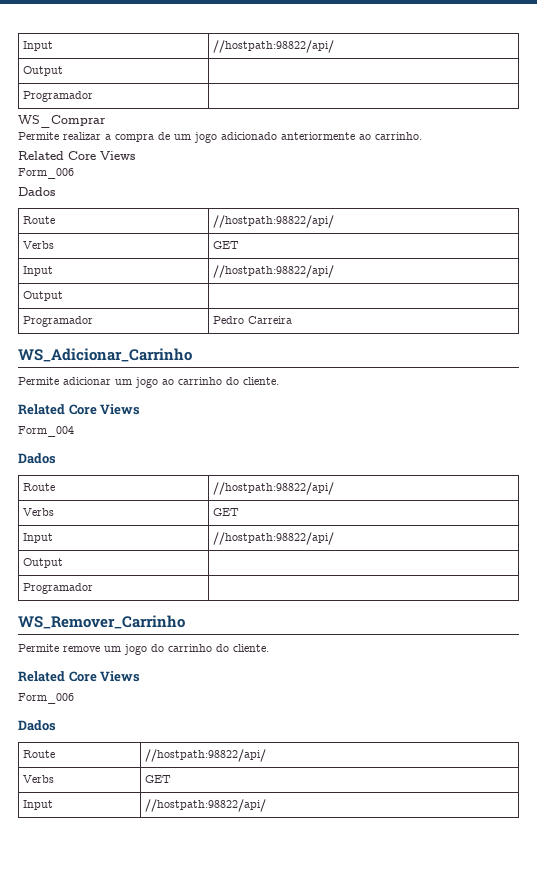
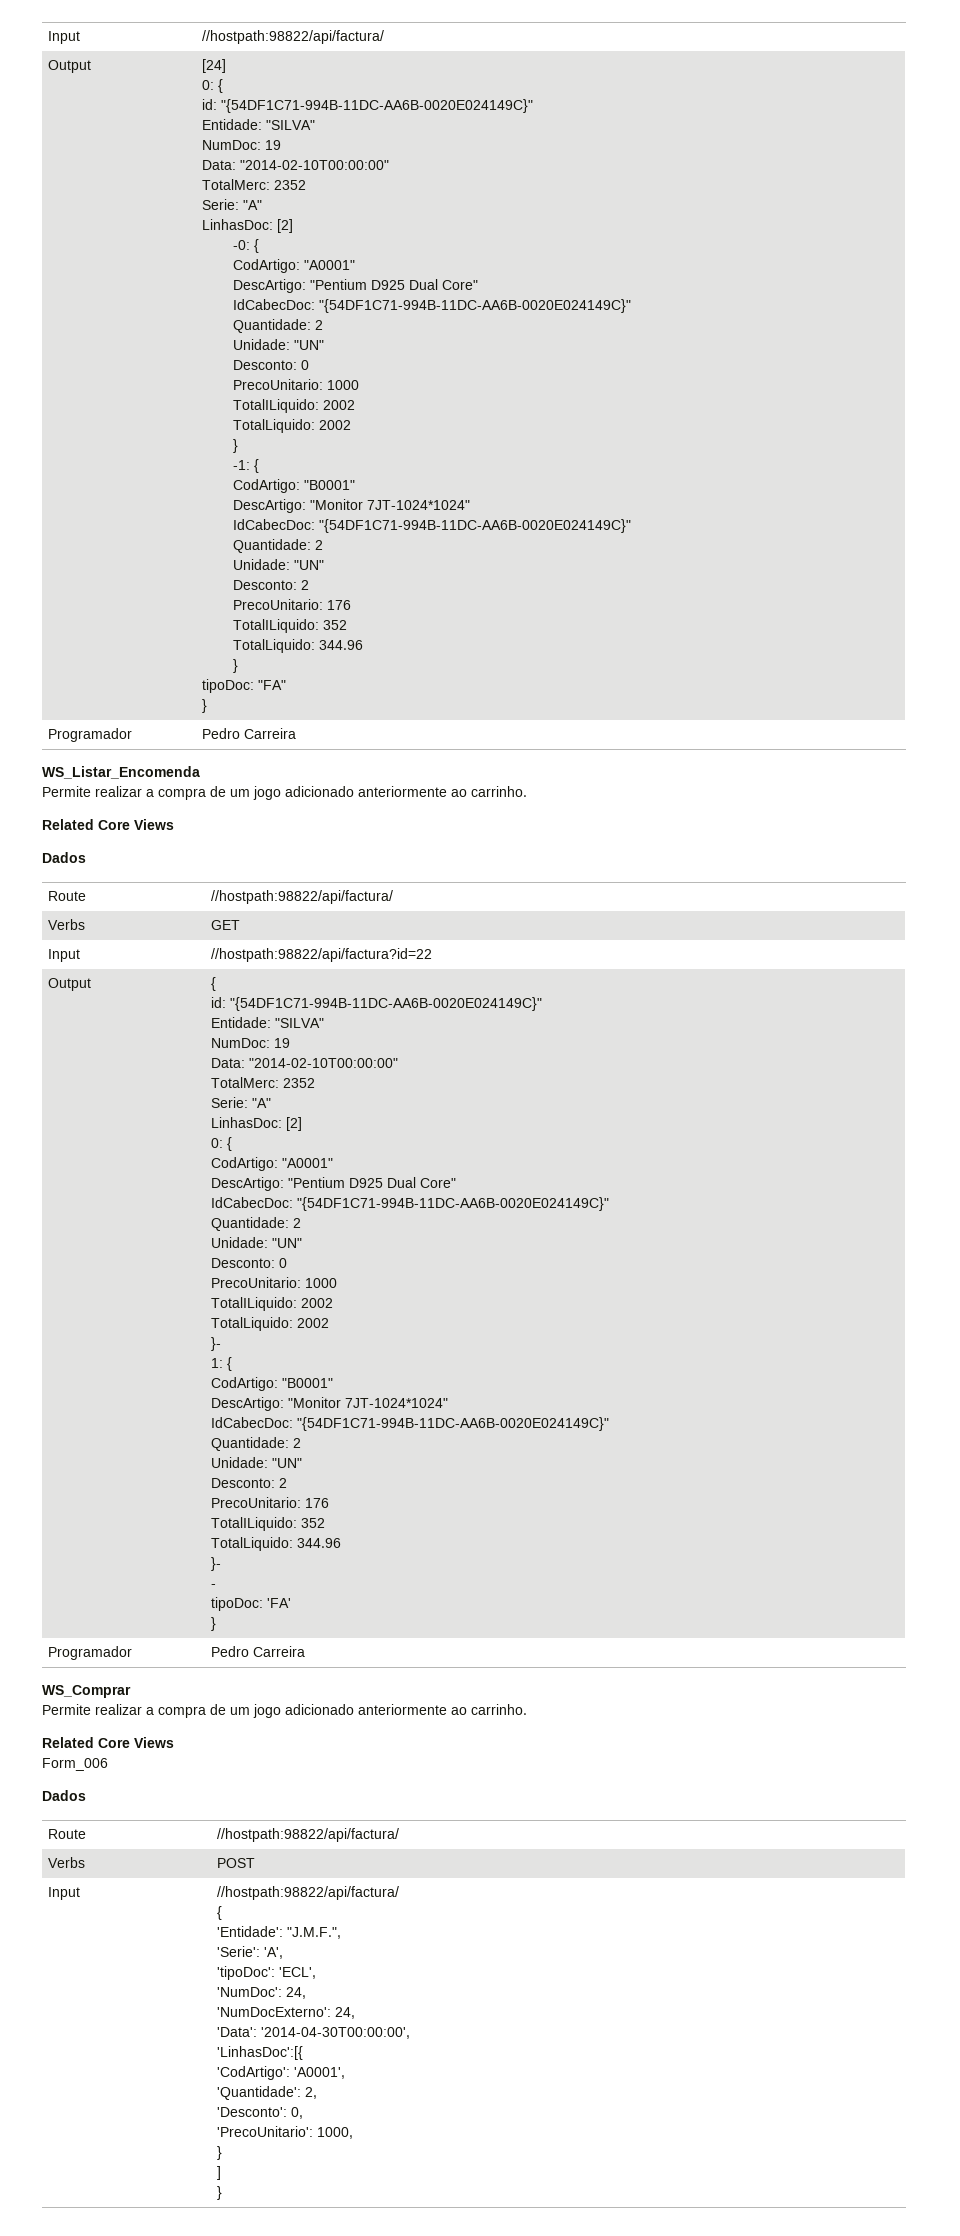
[22,41,53,51] [212,40,334,53] [22,66,63,76] [22,91,93,102] Input | //hostpath:98822/api/ // Output | // Programador | -> [47,31,80,44] [201,30,384,44] [47,60,91,73] [201,59,226,73] [201,79,223,93] [201,99,533,113] [201,119,315,130] [201,140,281,150] [201,160,389,170] [201,179,306,190] [201,199,262,210] [201,219,293,233] [232,239,259,253] [232,259,355,273] [232,279,478,293] [232,299,631,313] [232,319,323,333] [232,339,324,350] [232,360,309,370] [232,379,359,390] [232,399,355,413] [232,419,351,433] [232,439,238,453] [232,459,259,473] [232,479,355,493] [232,499,470,513] [232,519,631,533] [232,539,323,553] [232,559,324,570] [232,580,309,590] [232,599,351,610] [232,619,347,633] [232,639,363,653] [232,659,238,673] [201,679,286,693] [201,699,207,713] [47,728,132,742] [201,728,296,739] [42,766,200,779] [42,786,527,800] [42,819,174,830] [42,852,86,863] [47,891,86,901] [210,890,393,904] [47,919,85,930] [210,920,240,930] [47,949,80,962] [210,948,432,962] [47,978,91,991] [210,977,216,991] [210,997,542,1011] [210,1017,324,1028] [210,1038,290,1048] [210,1058,398,1068] [210,1077,315,1088] [210,1097,271,1108] [210,1117,302,1131] [210,1137,232,1151] [210,1157,333,1171] [210,1177,456,1191] [210,1197,609,1211] [210,1217,301,1231] [210,1237,302,1248] [210,1258,287,1268] [210,1277,337,1288] [210,1297,333,1311] [210,1317,329,1331] [210,1337,221,1351] [210,1357,232,1371] [210,1377,333,1391] [210,1397,448,1411] [210,1417,609,1431] [210,1437,301,1451] [210,1457,302,1468] [210,1478,287,1488] [210,1497,329,1508] [210,1517,325,1531] [210,1537,341,1551] [210,1557,221,1571] [210,1584,216,1588] [210,1597,291,1611] [210,1617,216,1631] [47,1646,132,1660] [210,1646,305,1657] Input | //hostpath:98822/api/factura/ // Output | [24] // 0: { // id: "{54DF1C71-994B-11DC-AA6B-0020E024149C}" // Entidade: "SILVA" // NumDoc: 19 // Data: "2014-02-10T00:00:00" // TotalMerc: 2352 // Serie: "A" // LinhasDoc: [2] // -0: { // CodArtigo: "A0001" // DescArtigo: "Pentium D925 Dual Core" // IdCabecDoc: "{54DF1C71-994B-11DC-AA6B-0020E024149C}" // Quantidade: 2 // Unidade: "UN" // Desconto: 0 // PrecoUnitario: 1000 // TotalILiquido: 2002 // TotalLiquido: 2002 // } // -1: { // CodArtigo: "B0001" // DescArtigo: "Monitor 7JT-1024*1024" // IdCabecDoc: "{54DF1C71-994B-11DC-AA6B-0020E024149C}" // Quantidade: 2 // Unidade: "UN" // Desconto: 2 // PrecoUnitario: 176 // TotalILiquido: 352 // TotalLiquido: 344.96 // } // tipoDoc: "FA" // } // Programador | Pedro Carreira // WS_Listar_Encomenda // Permite realizar a compra de um jogo adicionado anteriormente ao carrinho. // Related Core Views // Dados // Route | //hostpath:98822/api/factura/ // Verbs | GET // Input | //hostpath:98822/api/factura?id=22 // Output | { // id: "{54DF1C71-994B-11DC-AA6B-0020E024149C}" // Entidade: "SILVA" // NumDoc: 19 // Data: "2014-02-10T00:00:00" // TotalMerc: 2352 // Serie: "A" // LinhasDoc: [2] // 0: { // CodArtigo: "A0001" // DescArtigo: "Pentium D925 Dual Core" // IdCabecDoc: "{54DF1C71-994B-11DC-AA6B-0020E024149C}" // Quantidade: 2 // Unidade: "UN" // Desconto: 0 // PrecoUnitario: 1000 // TotalILiquido: 2002 // TotalLiquido: 2002 // }- // 1: { // CodArtigo: "B0001" // DescArtigo: "Monitor 7JT-1024*1024" // IdCabecDoc: "{54DF1C71-994B-11DC-AA6B-0020E024149C}" // Quantidade: 2 // Unidade: "UN" // Desconto: 2 // PrecoUnitario: 176 // TotalILiquido: 352 // TotalLiquido: 344.96 // }- // - // tipoDoc: 'FA' // } // Programador | Pedro Carreira
[212,215,334,228] [22,241,54,249] [212,241,239,249] [22,266,53,276] [212,265,334,278] [22,291,63,301] [22,316,93,327] [212,316,292,324] [18,348,192,362] [18,377,279,388] [18,404,141,415] [18,426,74,437] [18,453,56,464] [22,483,55,491] [212,482,334,495] [22,508,54,516] [212,508,239,516] [22,533,53,543] [212,532,334,545] [22,558,63,568] [22,583,93,594] [18,615,185,629] [18,644,269,655] [18,671,141,682] [18,693,74,704] [18,720,56,731] [22,750,55,758] [144,749,266,762] [22,775,54,783] [144,775,171,783] [22,800,53,810] [144,799,266,812] //hostpath:98822/api/ // Verbs | GET // Input | //hostpath:98822/api/ // Output | // Programador | Pedro Carreira // WS_Adicionar_Carrinho // Permite adicionar um jogo ao carrinho do cliente. // Related Core Views // Form_004 // Dados // Route | //hostpath:98822/api/ // Verbs | GET // Input | //hostpath:98822/api/ // Output | // Programador | // WS_Remover_Carrinho // Permite remove um jogo do carrinho do cliente. // Related Core Views // Form_006 // Dados // Route | //hostpath:98822/api/ // Verbs | GET // Input | //hostpath:98822/api/ -> [216,1828,399,1842] [47,1857,85,1868] [216,1858,255,1868] [47,1887,80,1900] [216,1886,399,1900] [216,1906,222,1920] [216,1926,341,1939] [216,1946,283,1959] [216,1966,316,1980] [216,1987,306,1999] [216,2007,355,2019] [216,2027,410,2039] [216,2046,303,2060] [216,2066,345,2080] [216,2086,317,2100] [216,2107,303,2119] [216,2126,353,2139] [216,2146,222,2160] [216,2166,221,2180] [216,2186,222,2200] //hostpath:98822/api/factura/ // Verbs | POST // Input | //hostpath:98822/api/factura/ // { // 'Entidade': "J.M.F.", // 'Serie': 'A', // 'tipoDoc': 'ECL', // 'NumDoc': 24, // 'NumDocExterno': 24, // 'Data': '2014-04-30T00:00:00', // 'LinhasDoc':[{ // 'CodArtigo': 'A0001', // 'Quantidade': 2, // 'Desconto': 0, // 'PrecoUnitario': 1000, // } // ] // }

